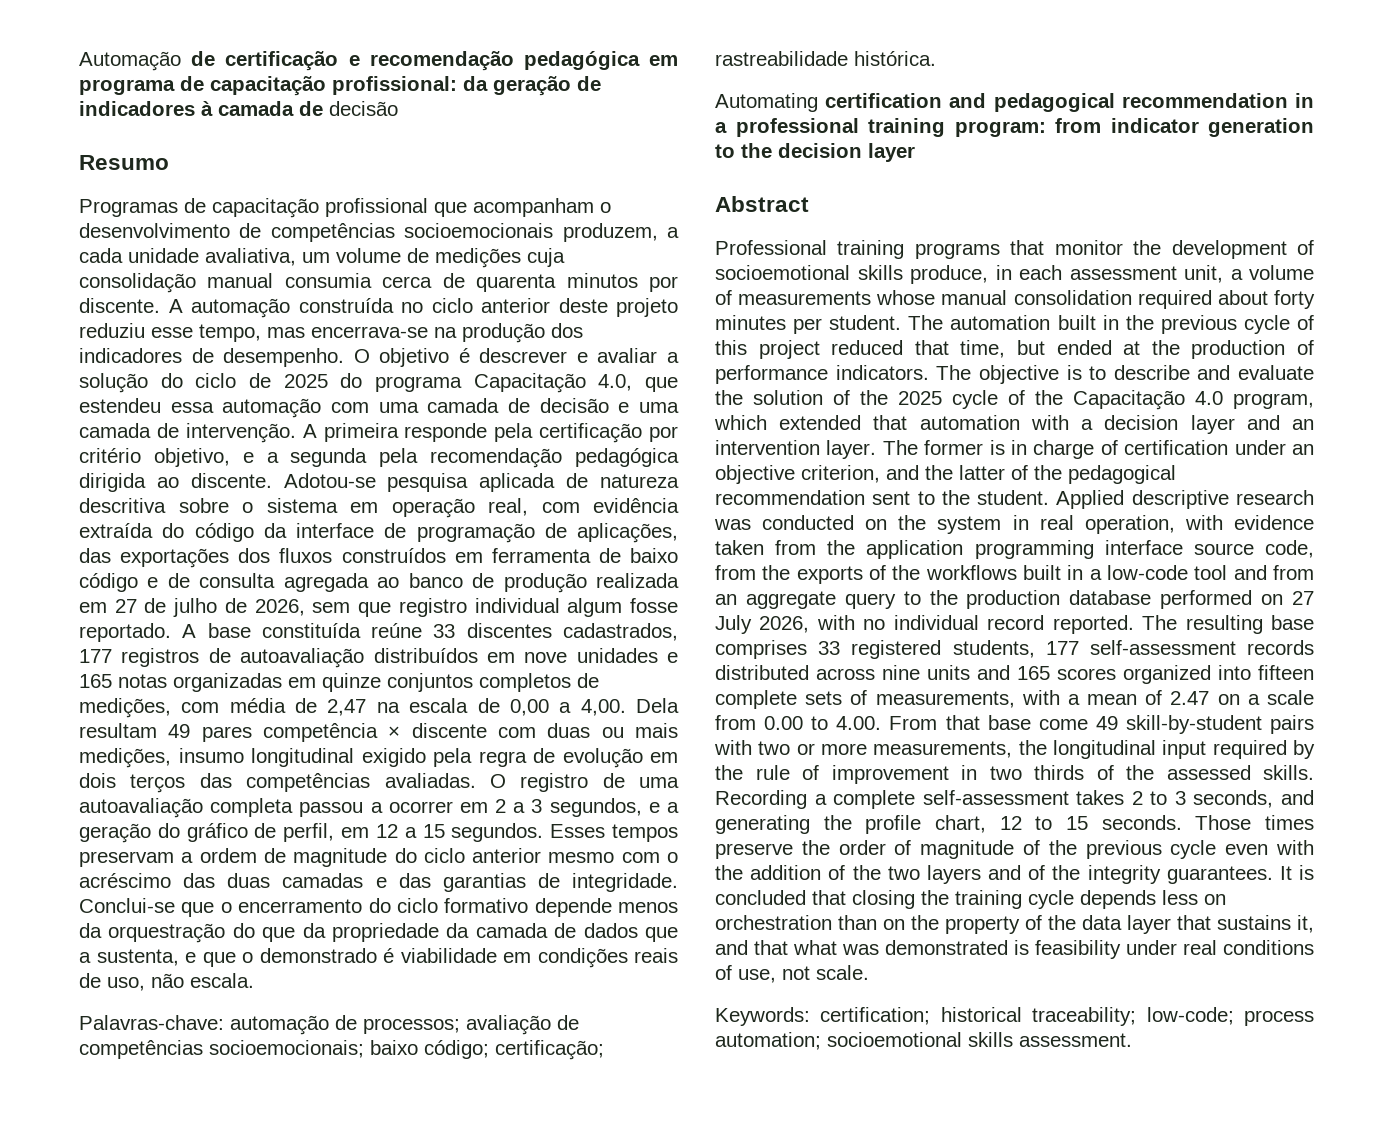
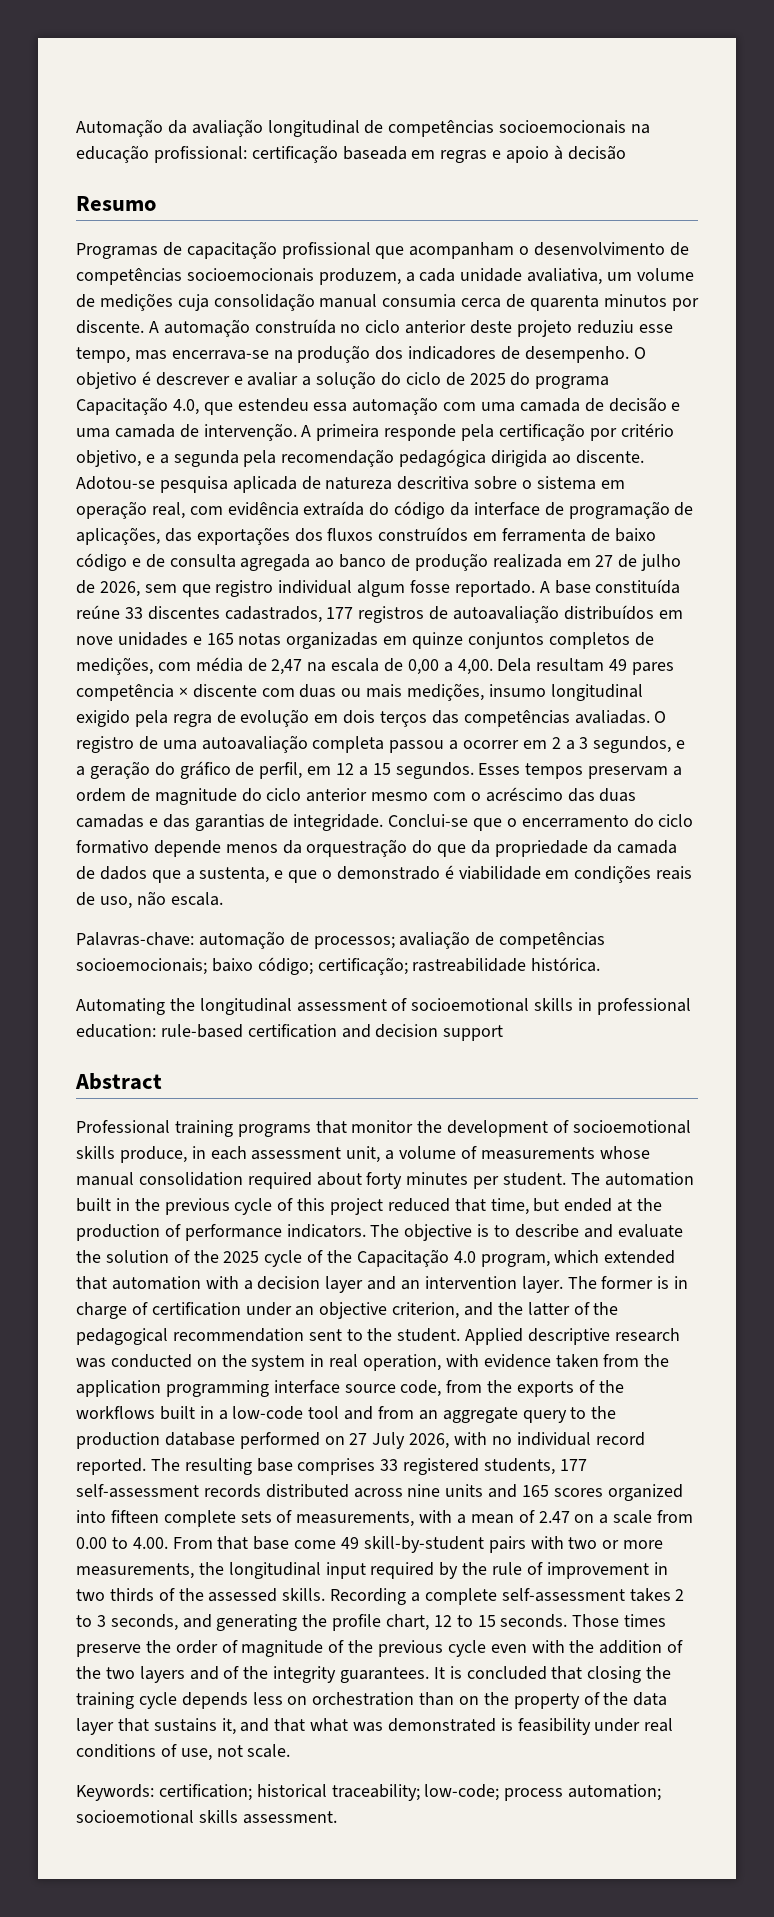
[191,51,679,71] [79,76,601,96] [79,101,323,116] de certificação e recomendação pedagógica em programa de capacitação profissional: da geração de indicadores à camada de -> [167,119,651,137] [76,145,563,163] da avaliação longitudinal de competências socioemocionais na educação profissional: certificação baseada em regras e apoio à
[825,93,1314,112] [715,118,1314,137] [715,143,915,162] certification and pedagogical recommendation in a professional training program: from indicator generation to the decision layer -> [169,998,691,1015] [76,1024,504,1041] the longitudinal assessment of socioemotional skills in professional education: rule-based certification and decision support

